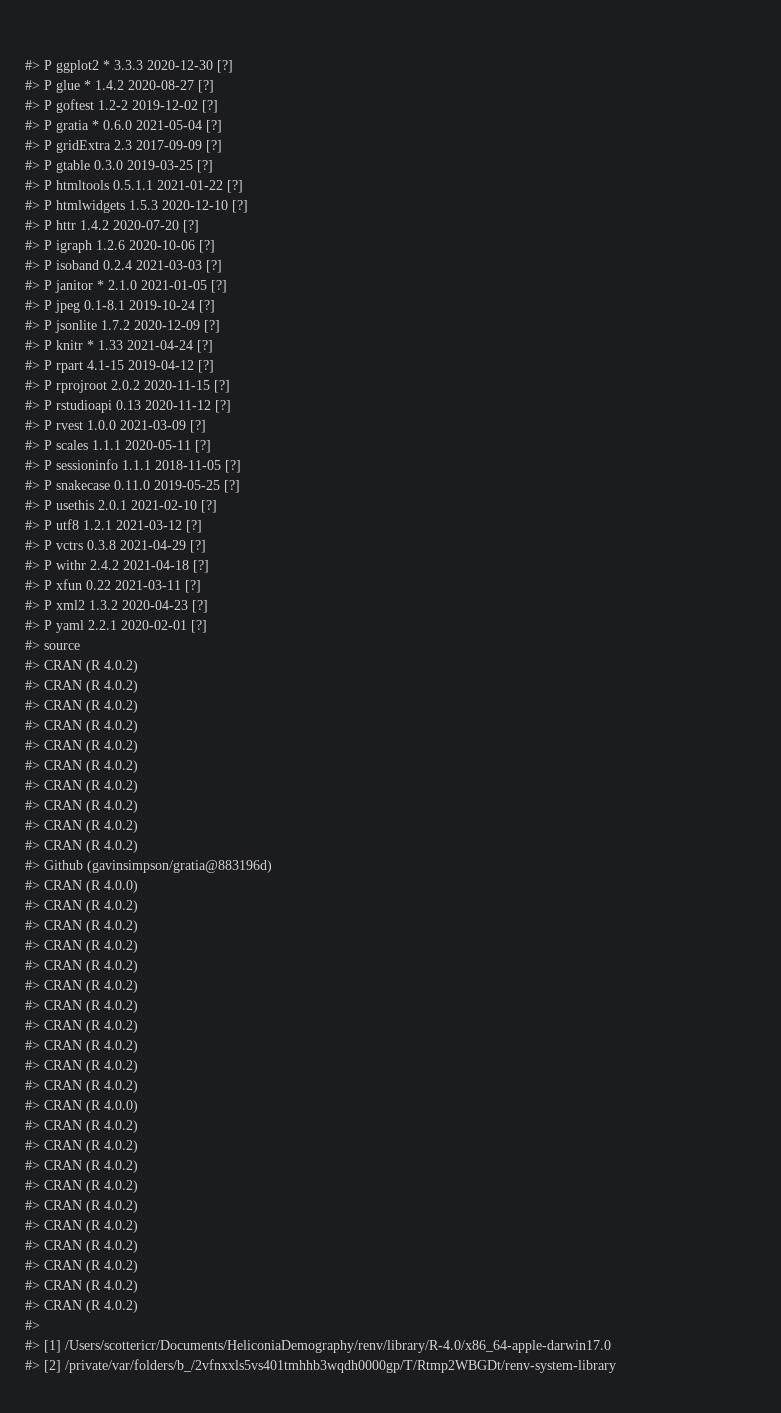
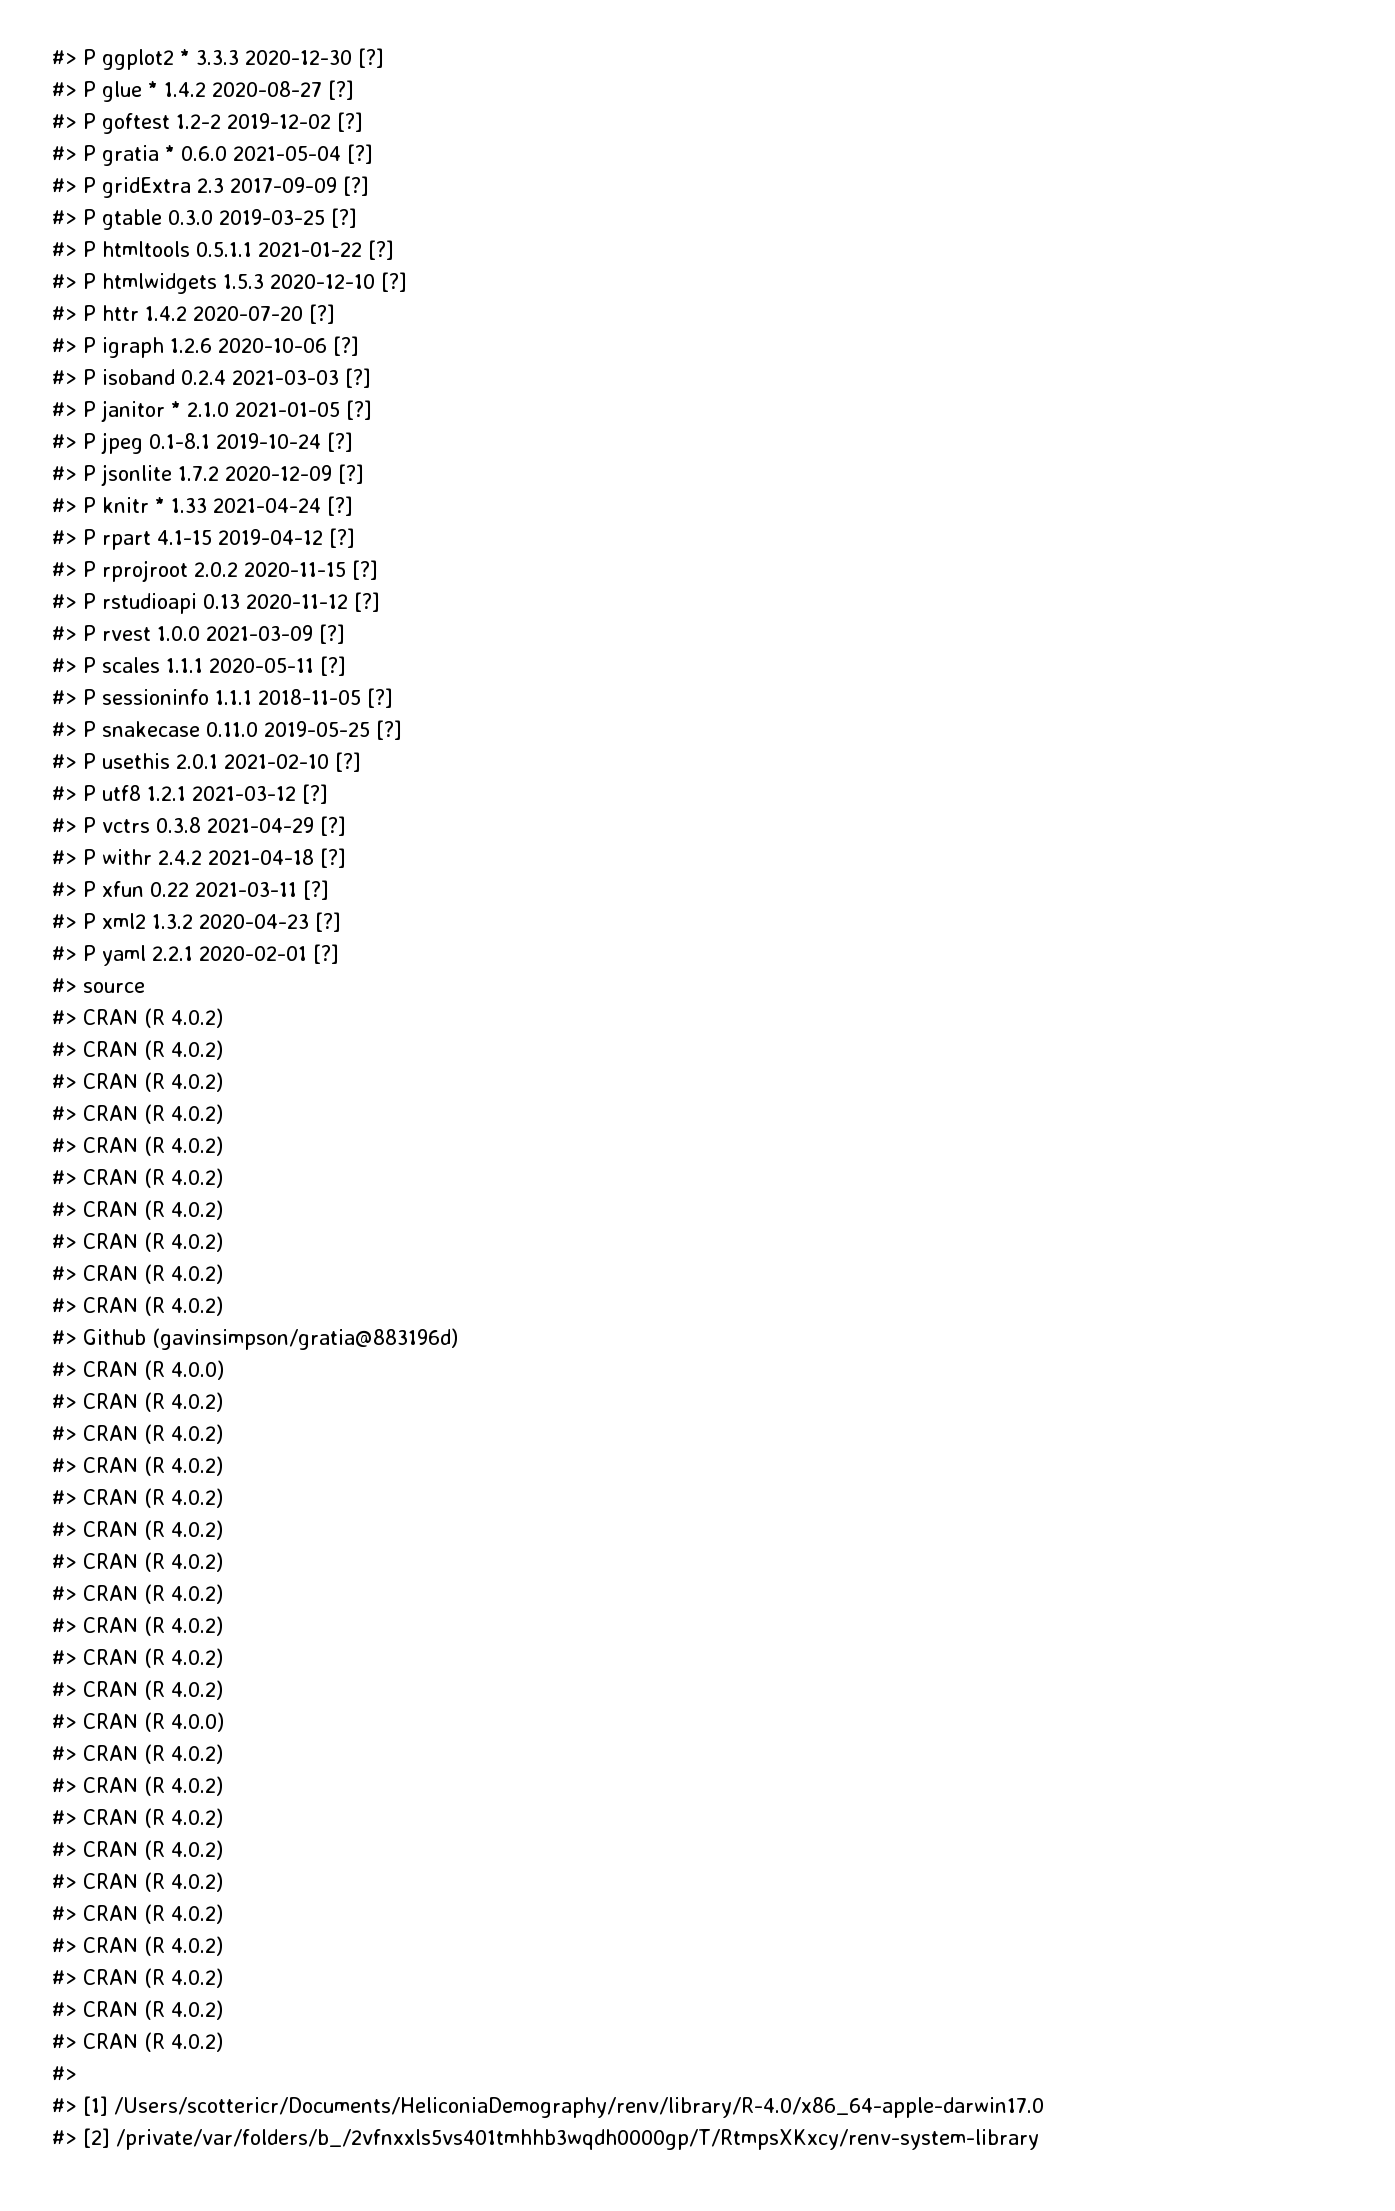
[65,1359,616,1373] /private/var/folders/b_/2vfnxxls5vs401tmhhb3wqdh0000gp/T/Rtmp2WBGDt/renv-system-library -> [116,2129,1039,2150] /private/var/folders/b_/2vfnxxls5vs401tmhhb3wqdh0000gp/T/RtmpsXKxcy/renv-system-library

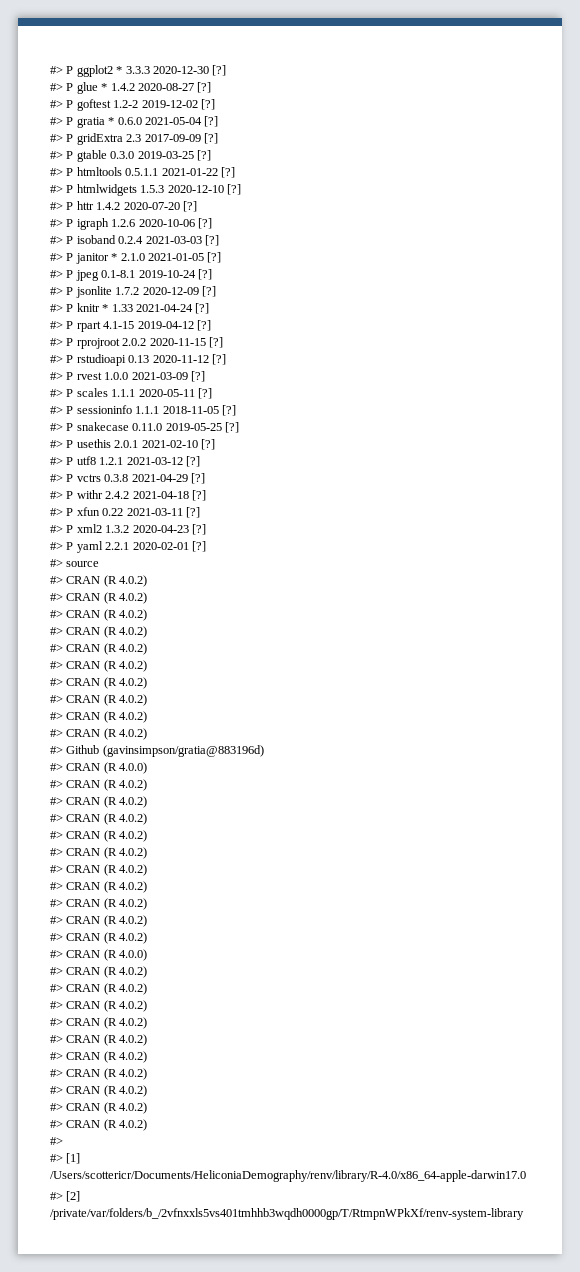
[116,2129,1039,2150] /private/var/folders/b_/2vfnxxls5vs401tmhhb3wqdh0000gp/T/RtmpsXKxcy/renv-system-library -> [50,1208,524,1220] /private/var/folders/b_/2vfnxxls5vs401tmhhb3wqdh0000gp/T/RtmpnWPkXf/renv-system-library

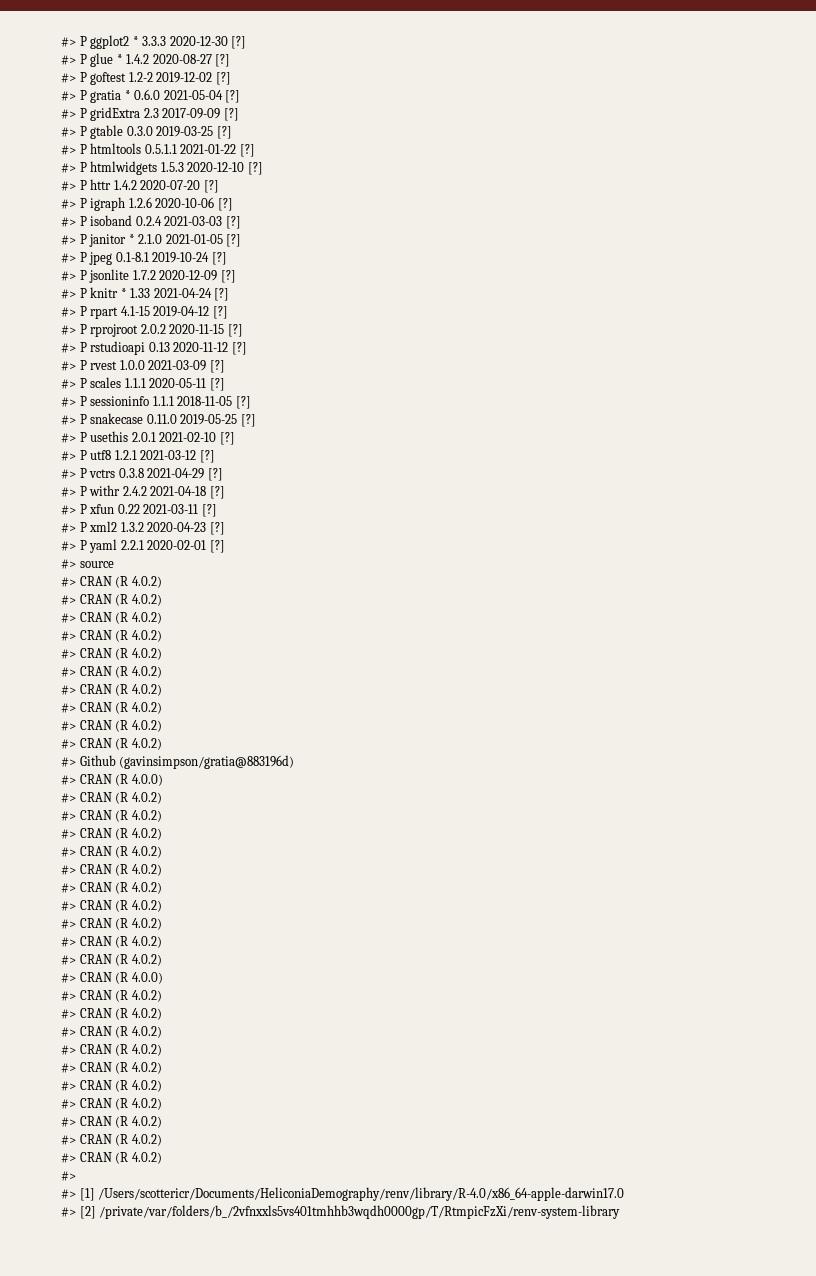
[50,1208,524,1220] /private/var/folders/b_/2vfnxxls5vs401tmhhb3wqdh0000gp/T/RtmpnWPkXf/renv-system-library -> [99,1205,621,1219] /private/var/folders/b_/2vfnxxls5vs401tmhhb3wqdh0000gp/T/RtmpicFzXi/renv-system-library

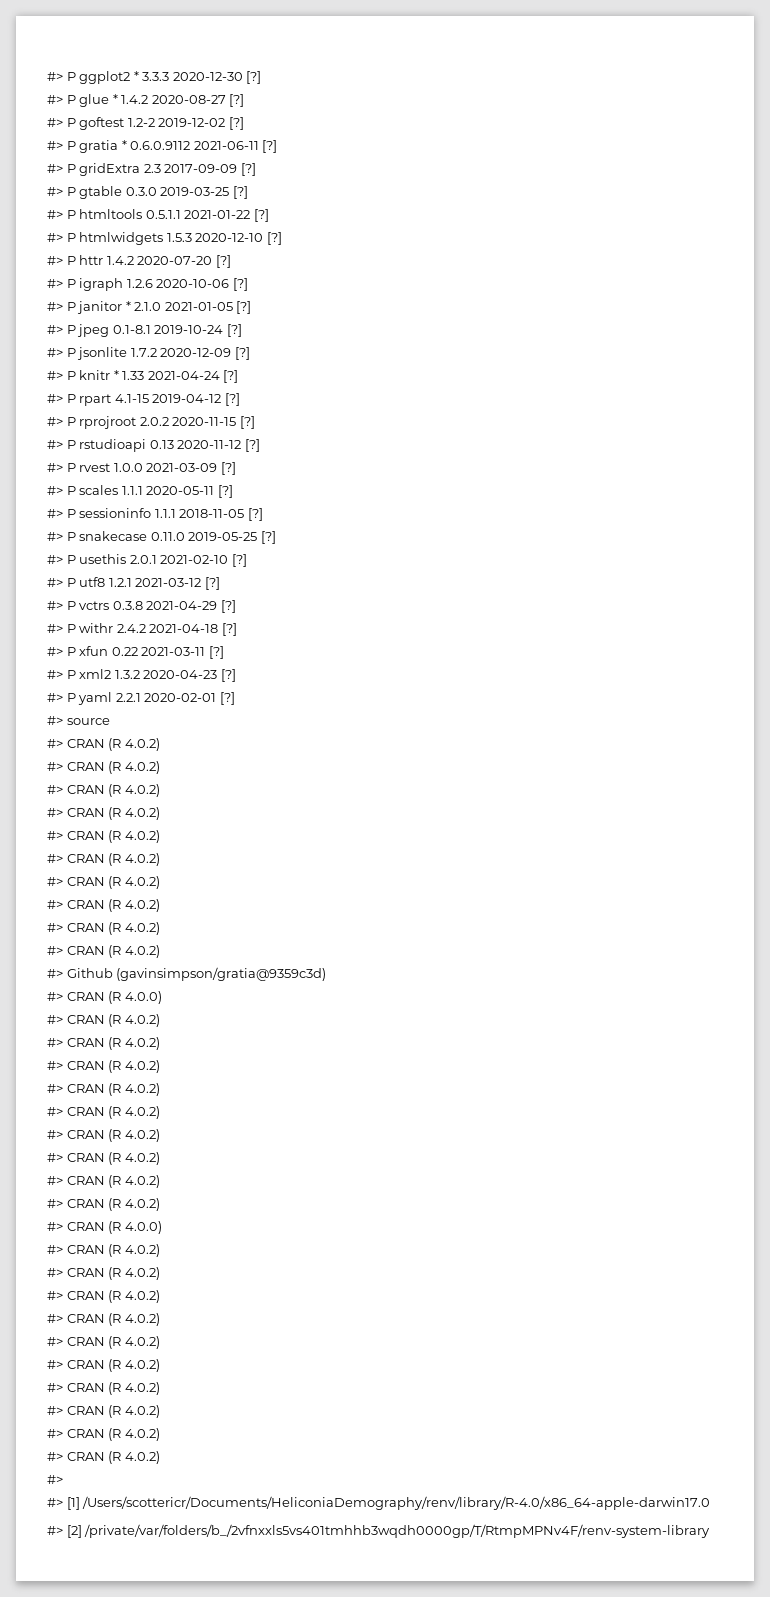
[134,89,223,100] 0.6.0 2021-05-04 -> [130,141,259,150] 0.6.0.9112 2021-06-11
[61,215,241,229] // #> P isoband 0.2.4 2021-03-03 [?] -> (248, 284) none
[119,755,295,769] (gavinsimpson/gratia@883196d) -> [116,967,327,981] (gavinsimpson/gratia@9359c3d)
[61,954,162,966] // #> CRAN (R 4.0.2) -> (160, 1204) none
[99,1205,621,1219] /private/var/folders/b_/2vfnxxls5vs401tmhhb3wqdh0000gp/T/RtmpicFzXi/renv-system-library -> [84,1524,711,1538] /private/var/folders/b_/2vfnxxls5vs401tmhhb3wqdh0000gp/T/RtmpMPNv4F/renv-system-library

